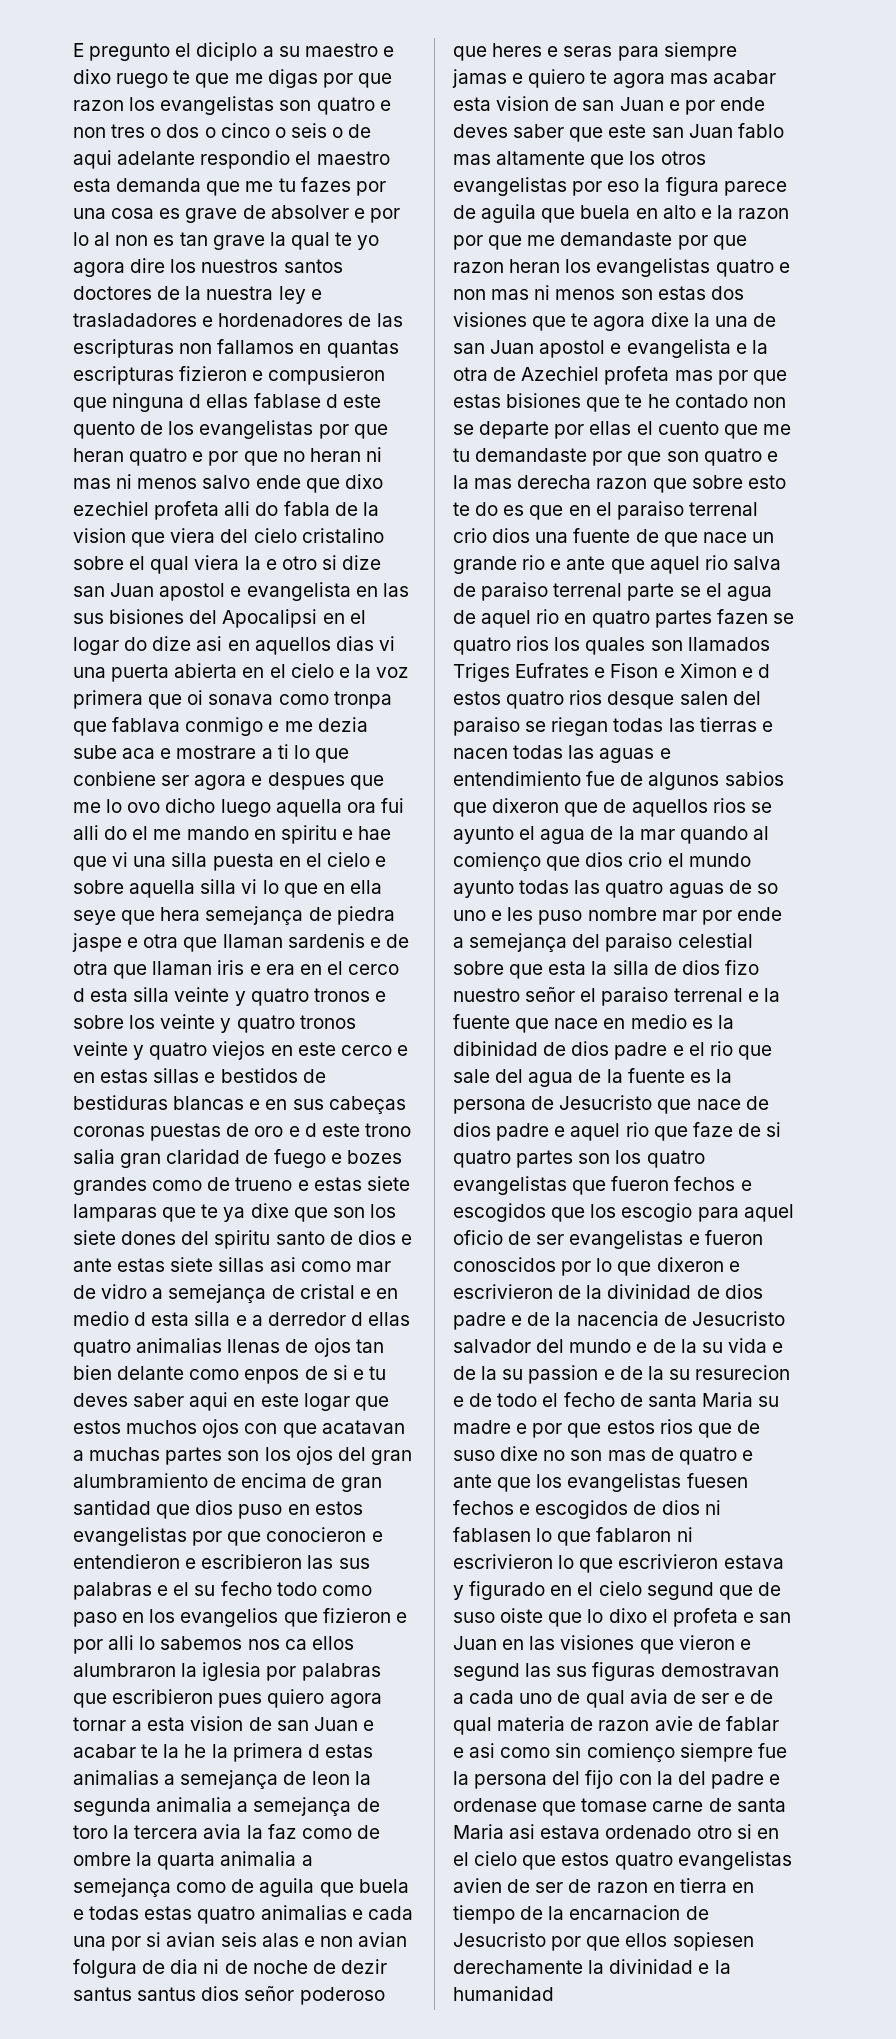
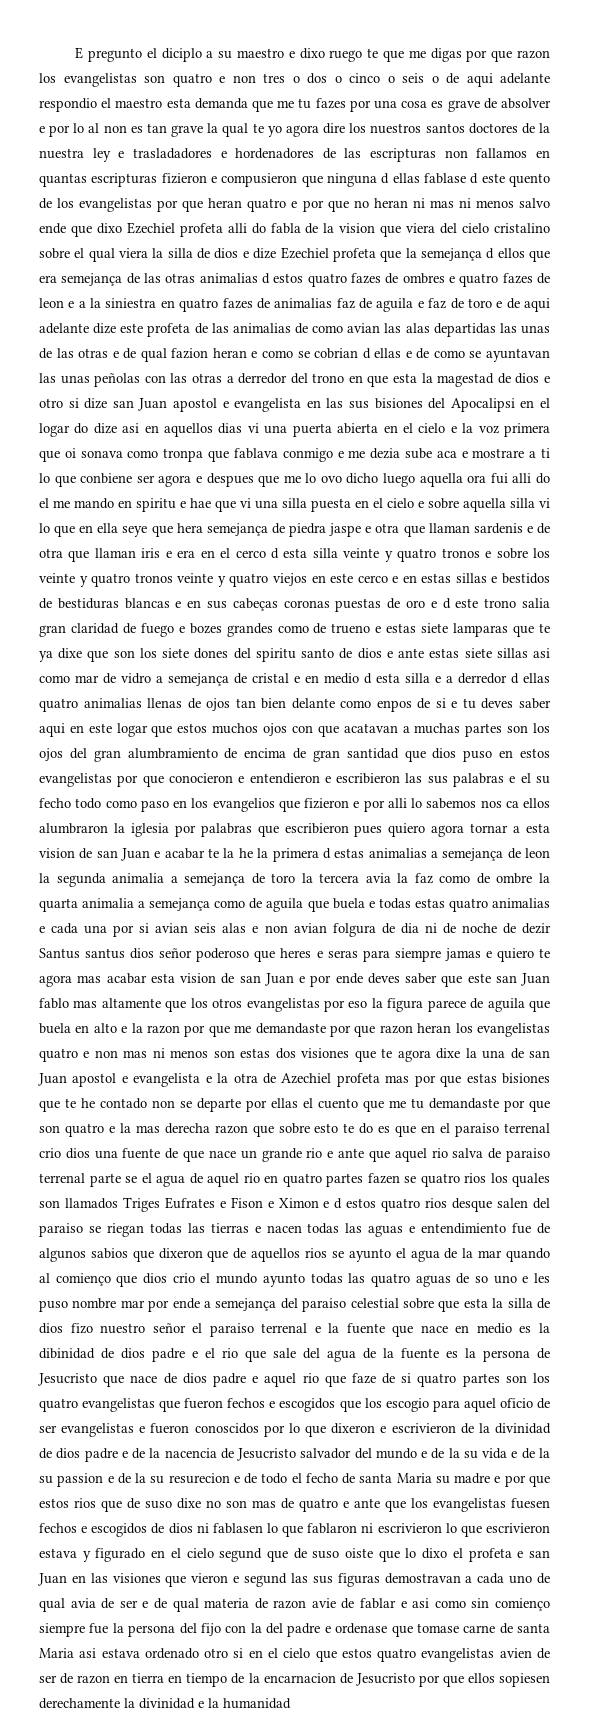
[73,501,149,516] ezechiel -> [126,222,175,234] Ezechiel
(261, 563) none -> [167,247,551,262] [39,273,550,287] [39,298,550,312] [39,323,551,337] [39,348,550,362] [39,373,540,387] silla de dios e dize Ezechiel profeta que la semejança d ellos que era semejança de las otras animalias d estos quatro fazes de ombres e quatro fazes de leon e a la siniestra en quatro fazes de animalias faz de aguila e faz de toro e de aqui adelante dize este profeta de las animalias de como avian las alas departidas las unas de las otras e de qual fazion heran e como se cobrian d ellas e de como se ayuntavan las unas peñolas con las otras a derredor del trono en que esta la magestad de dios
[73,1987,132,2001] santus -> [39,948,80,959] Santus

